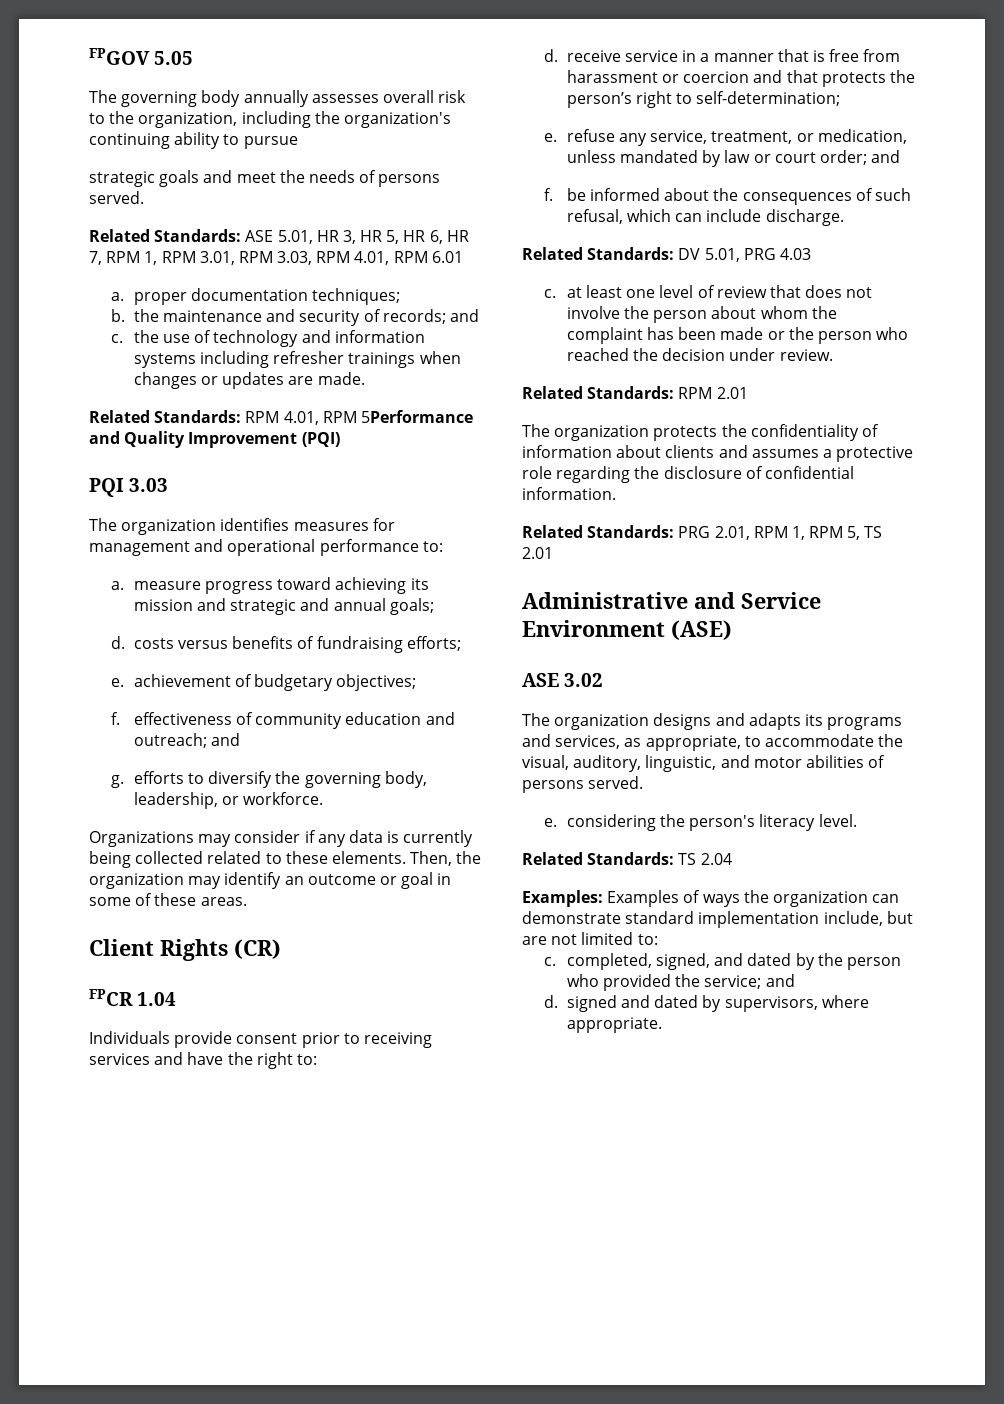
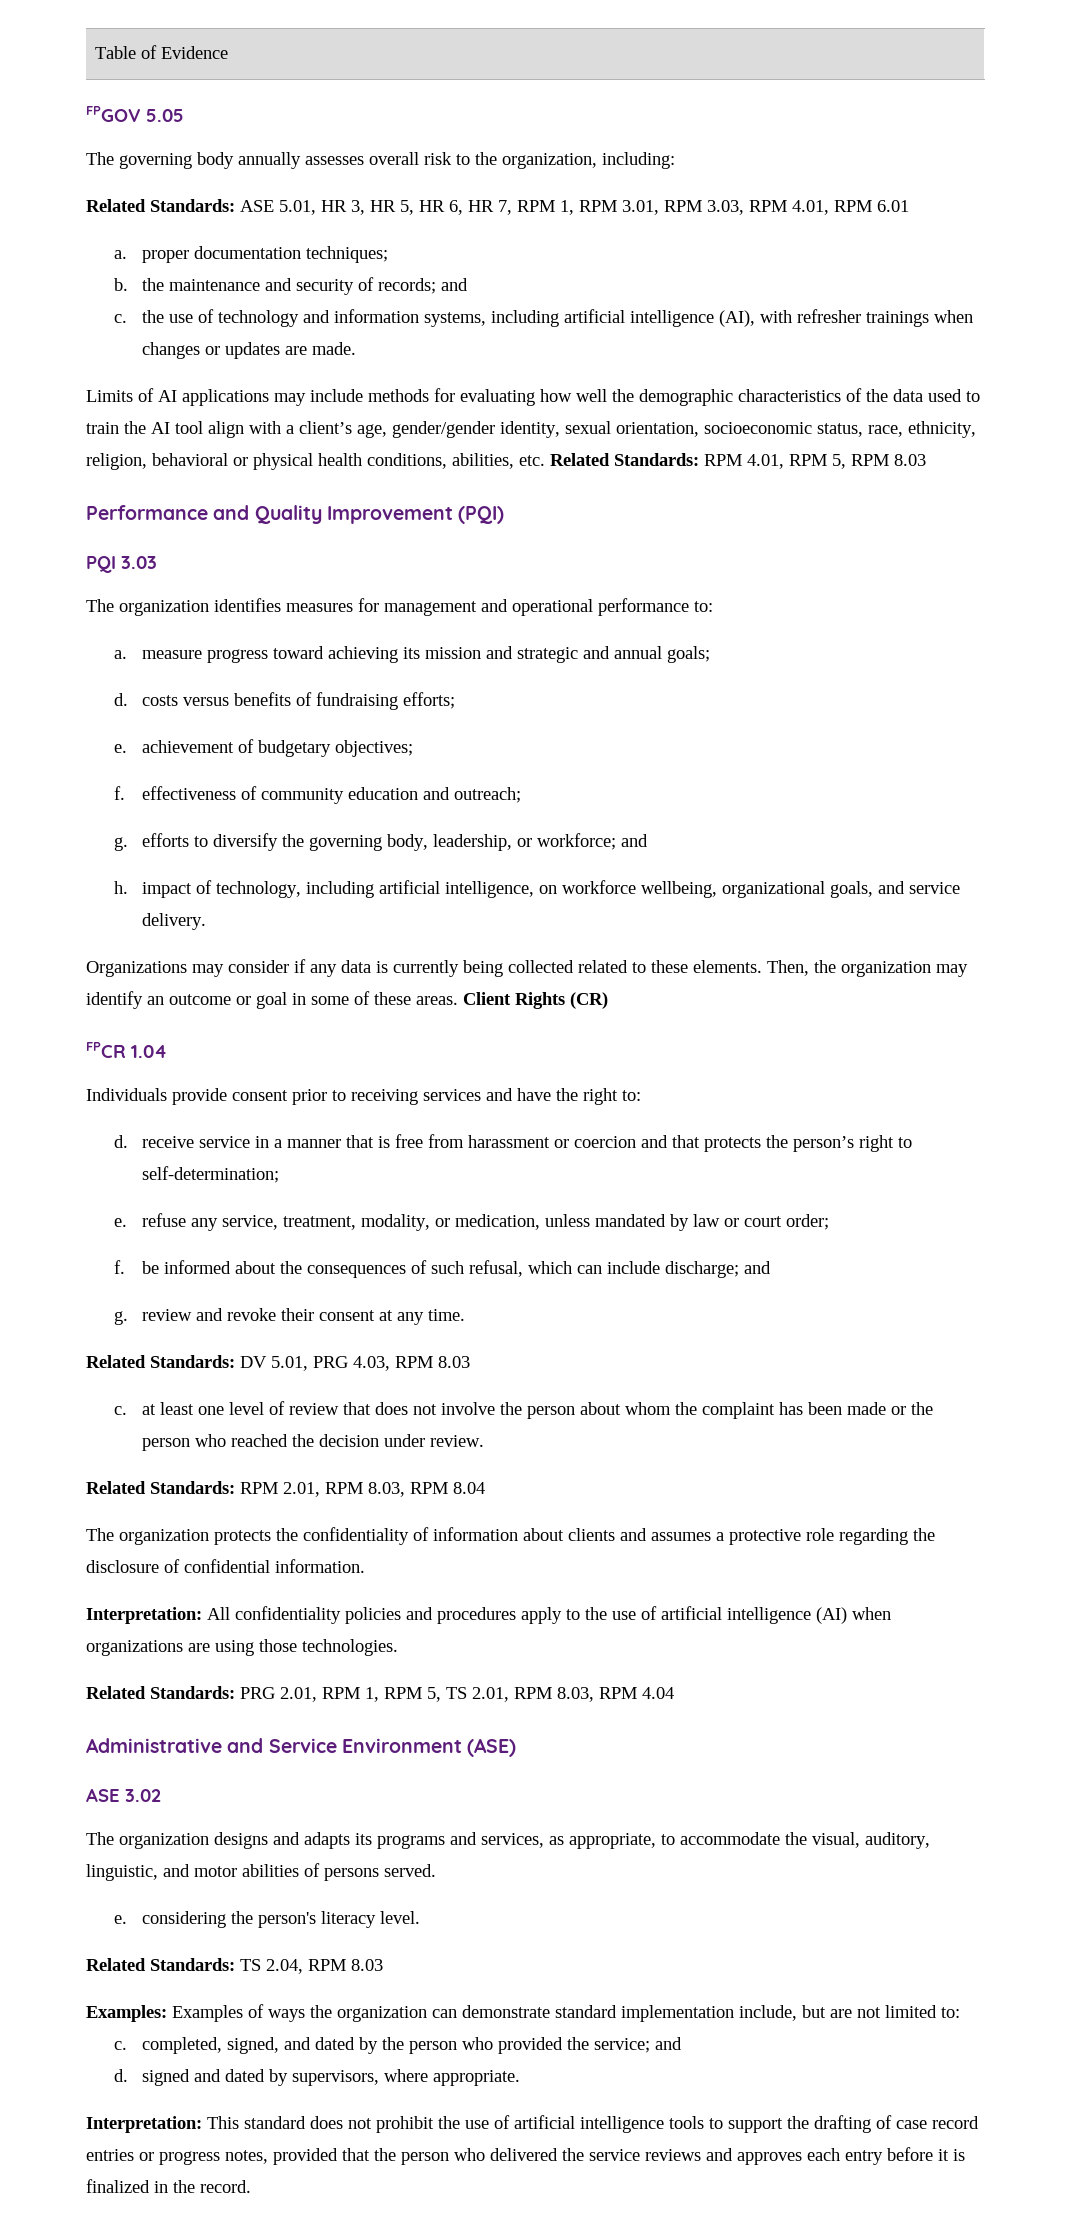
(89, 56) none -> [95,45,229,59] Table of Evidence //
[241,111,451,128] [89,132,298,149] [89,170,441,187] [89,191,144,204] including the organization's continuing ability to pursue // strategic goals and meet the needs of persons served. -> [602,152,675,169] including:
[133,351,270,368] systems including -> [424,309,793,327] systems, including artificial intelligence (AI), with
(365, 378) none -> [86,388,980,406] [86,421,976,438] [86,453,545,470] Limits of AI applications may include methods for evaluating how well the demographic characteristics of the data used to train the AI tool align with a client’s age, gender/gender identity, sexual orientation, socioeconomic status, race, ethnicity, religion, behavioral or physical health conditions, abilities, etc.
[360,410,473,423] 5Performance -> [832,454,926,469] [86,505,208,520] 5, RPM 8.03 // Performance
[211,733,241,746] and -> (522, 795) none
[243,792,324,805] workforce. -> [537,833,649,850] [114,880,961,898] [142,913,207,930] workforce; and // h. impact of technology, including artificial intelligence, on workforce wellbeing, organizational goals, and service delivery.
(247, 901) // -> (458, 1000) none
(793, 137) none -> [361,1214,431,1231] modality,
[871,150,901,163] and -> (830, 1222) none
[765,209,844,226] discharge. -> [665,1261,772,1278] [114,1308,466,1325] discharge; and // g. review and revoke their consent at any time.
[779,248,811,260] 4.03 -> [353,1356,470,1371] 4.03, RPM 8.03
[716,387,748,399] 2.01 -> [283,1482,485,1497] 2.01, RPM 8.03, RPM 8.04
(616, 493) none -> [86,1606,891,1624] [86,1639,398,1656] // Interpretation: All confidentiality policies and procedures apply to the use of artificial intelligence (AI) when organizations are using those technologies.
[522,547,553,559] 2.01 -> [472,1687,674,1702] 2.01, RPM 8.03, RPM 4.04
[700,853,732,865] 2.04 -> [266,1959,383,1974] 2.04, RPM 8.03
(662, 1025) none -> [86,2115,979,2133] [86,2147,965,2165] [86,2179,251,2193] // Interpretation: This standard does not prohibit the use of artificial intelligence tools to support the drafting of case record entries or progress notes, provided that the person who delivered the service reviews and approves each entry before it is finalized in the record.

